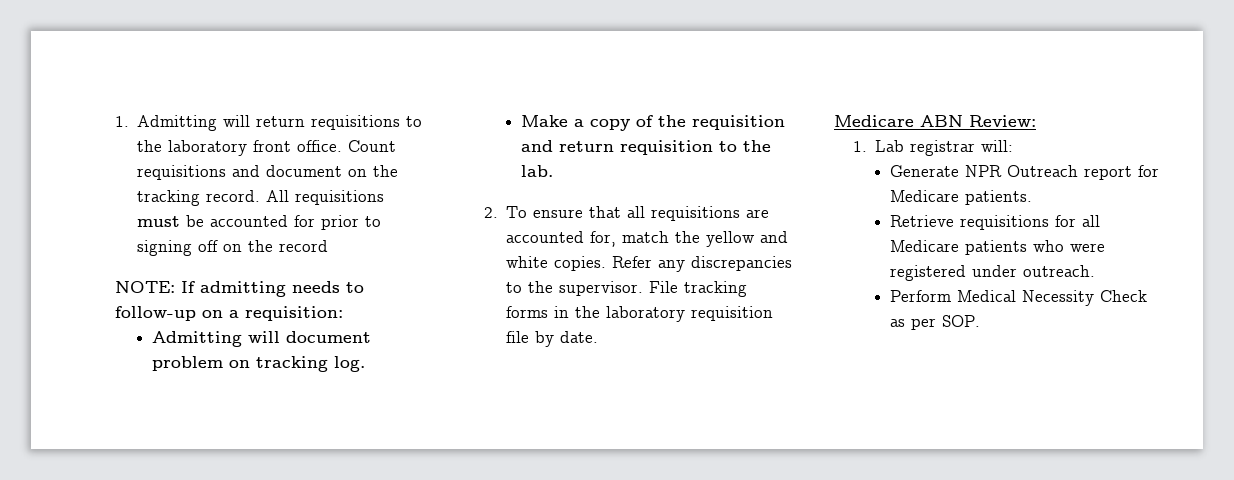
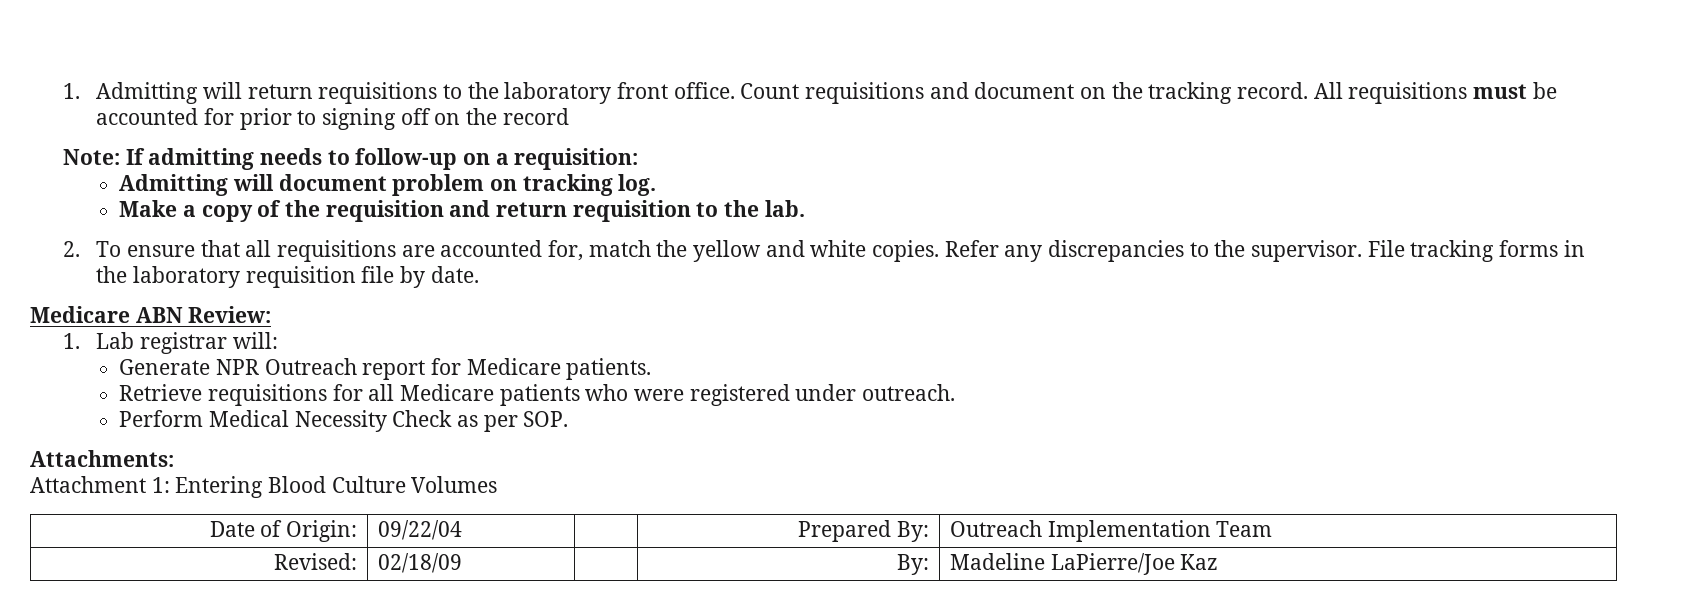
[114,281,175,293] NOTE: -> [63,149,121,165] Note:
(980, 321) none -> [30,450,174,467] [30,476,498,498] [209,520,358,542] [377,520,462,540] [798,520,930,542] [949,520,1273,542] [274,553,358,570] [377,553,462,573] [897,554,930,575] [949,553,1219,575] // Attachments: // Attachment 1: Entering Blood Culture Volumes // Date of Origin: | 09/22/04 | | Prepared By: | Outreach Implementation Team // Revised: | 02/18/09 | | By: | Madeline LaPierre/Joe Kaz

